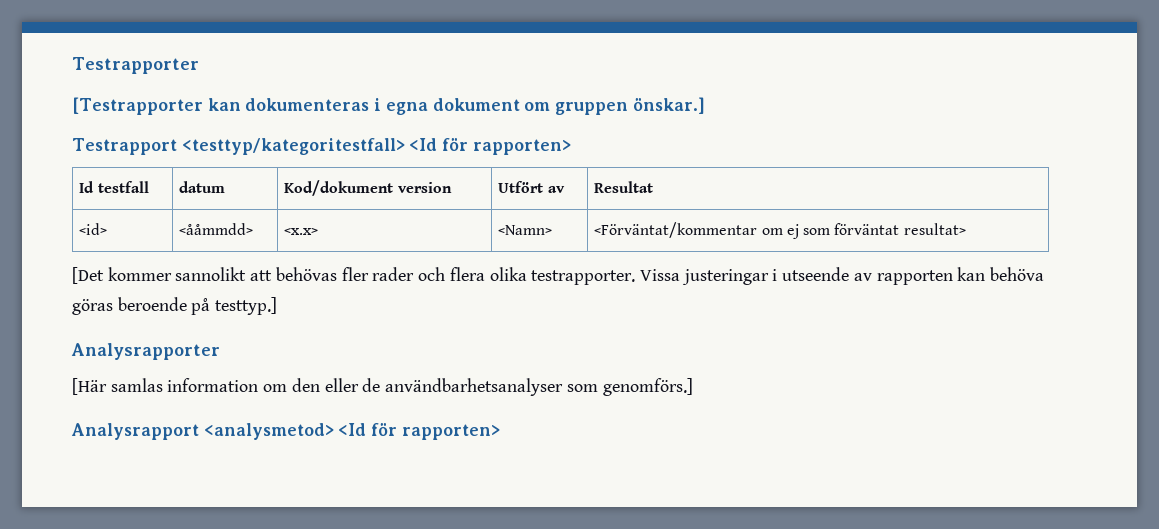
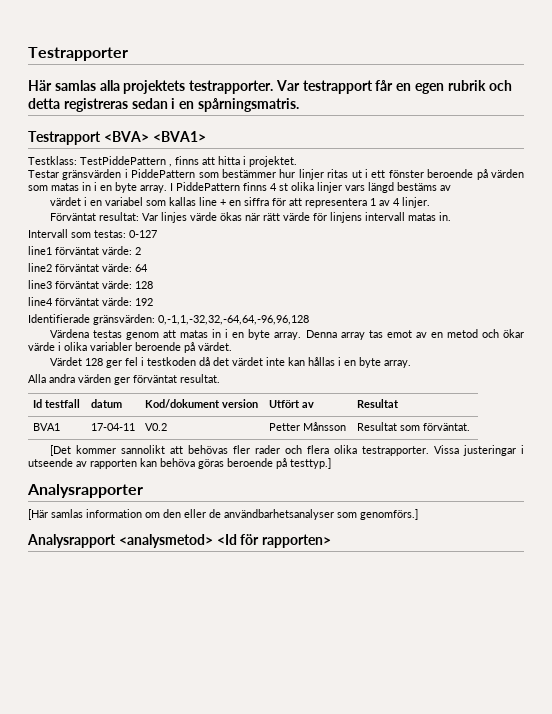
[72,97,705,115] [72,138,571,155] [Testrapporter kan dokumenteras i egna dokument om gruppen önskar.] // Testrapport <testtyp/kategoritestfall> <Id för rapporten> -> [28,80,512,94] [28,98,299,112] [28,131,206,145] [28,156,297,167] [28,169,524,180] [28,182,451,193] [49,197,430,208] [49,212,451,223] [28,229,157,238] [28,246,141,255] [28,263,148,272] [28,280,153,289] [28,297,153,306] [28,314,309,325] [49,329,524,340] [28,342,232,353] [49,357,411,368] [28,374,220,385] Här samlas alla projektets testrapporter. Var testrapport får en egen rubrik och detta registreras sedan i en spårningsmatris. // Testrapport <BVA> <BVA1> // Testklass: TestPiddePattern , finns att hitta i projektet. // Testar gränsvärden i PiddePattern som bestämmer hur linjer ritas ut i ett fönster beroende på värden som matas in i en byte array. I PiddePattern finns 4 st olika linjer vars längd bestäms av // värdet i en variabel som kallas line + en siffra för att representera 1 av 4 linjer. // Förväntat resultat: Var linjes värde ökas när rätt värde för linjens intervall matas in. // Intervall som testas: 0-127 // line1 förväntat värde: 2 // line2 förväntat värde: 64 // line3 förväntat värde: 128 // line4 förväntat värde: 192 // Identifierade gränsvärden: 0,-1,1,-32,32,-64,64,-96,96,128 // Värdena testas genom att matas in i en byte array. Denna array tas emot av en metod och ökar värde i olika variabler beroende på värdet. // Värdet 128 ger fel i testkoden då det värdet inte kan hållas i en byte array. // Alla andra värden ger förväntat resultat.
[79,223,108,235] [179,223,254,235] [284,228,319,235] [498,225,553,235] [594,222,966,239] <id> | <ååmmdd> | <x.x> | <Namn> | <Förväntat/kommentar om ej som förväntat resultat> -> [32,423,60,431] [90,423,135,431] [144,423,167,431] [268,422,346,431] [356,422,470,431] BVA1 | 17-04-11 | V0.2 | Petter Månsson | Resultat som förväntat.

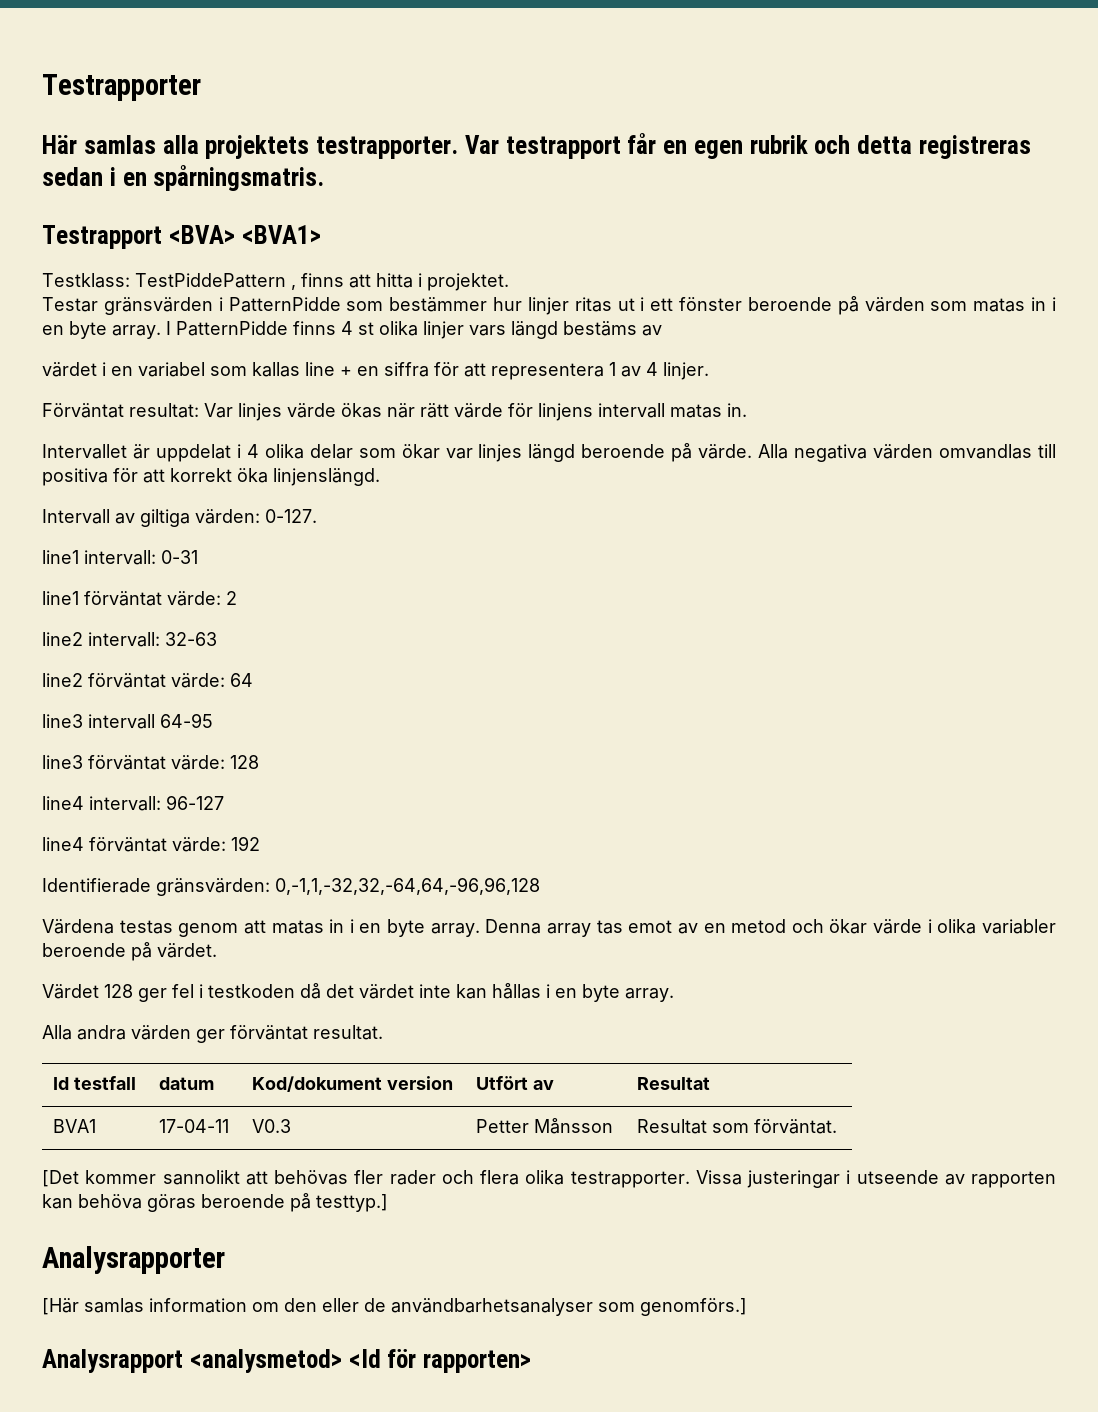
[131,169,196,178] PiddePattern -> [228,297,341,312] PatternPidde
[176,182,240,191] PiddePattern -> [176,321,288,336] PatternPidde
[28,229,157,238] Intervall som testas: 0-127 -> [42,443,1056,462] [42,468,380,486] [42,509,317,527] [42,550,198,565] Intervallet är uppdelat i 4 olika delar som ökar var linjes längd beroende på värde. Alla negativa värden omvandlas till positiva för att korrekt öka linjenslängd. // Intervall av giltiga värden: 0-127. // line1 intervall: 0-31
(141, 251) none -> [42,632,217,647] // line2 intervall: 32-63
(148, 268) none -> [42,713,213,729] // line3 intervall 64-95
(153, 285) none -> [42,795,224,811] // line4 intervall: 96-127
[144,423,167,431] V0.2 -> [251,1119,291,1133] V0.3

